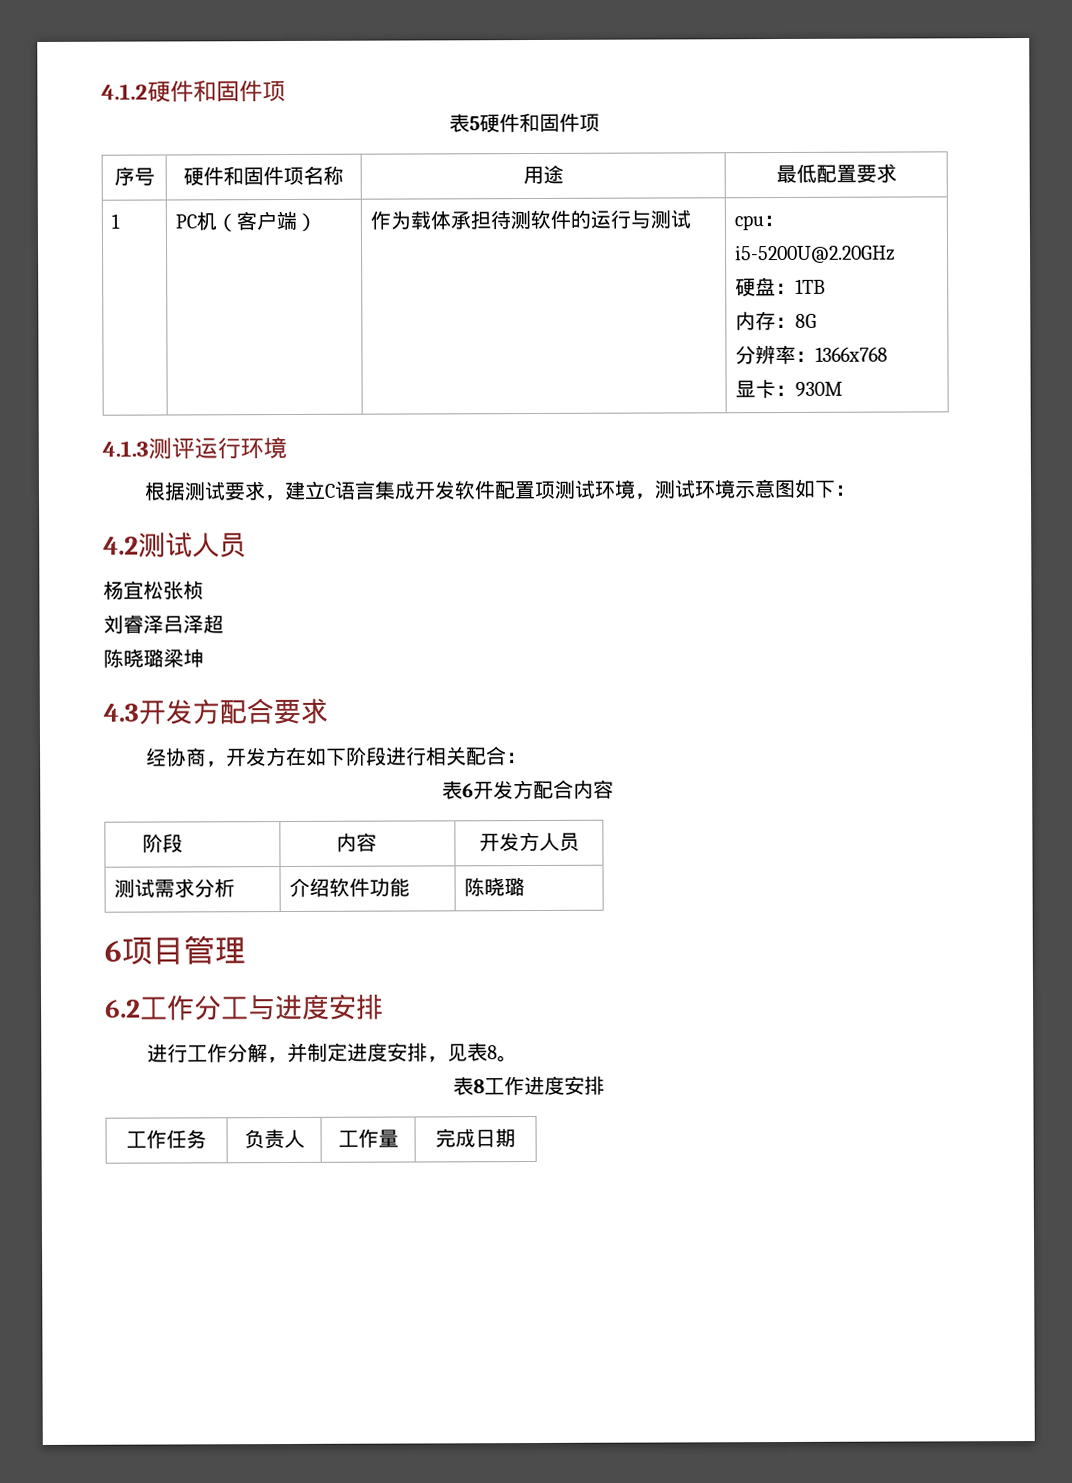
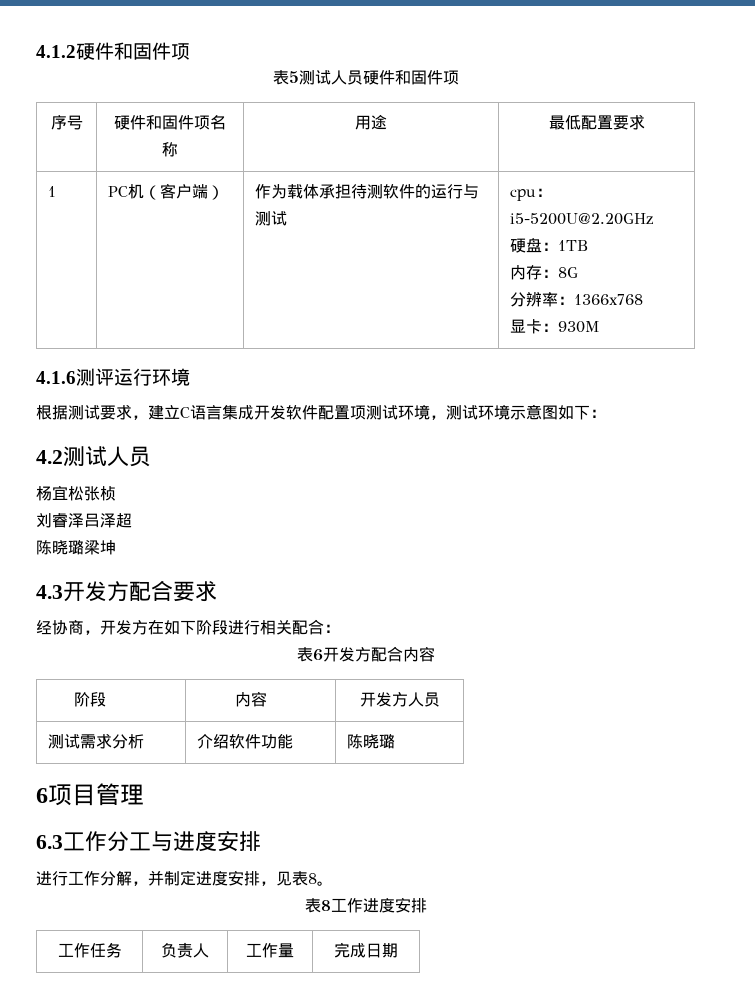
(480, 123) none -> [298,70,363,85] 测试人员
[102,440,149,457] 4.1.3 -> [36,371,76,384] 4.1.6
[105,999,141,1018] 6.2 -> [36,835,63,849] 6.3

